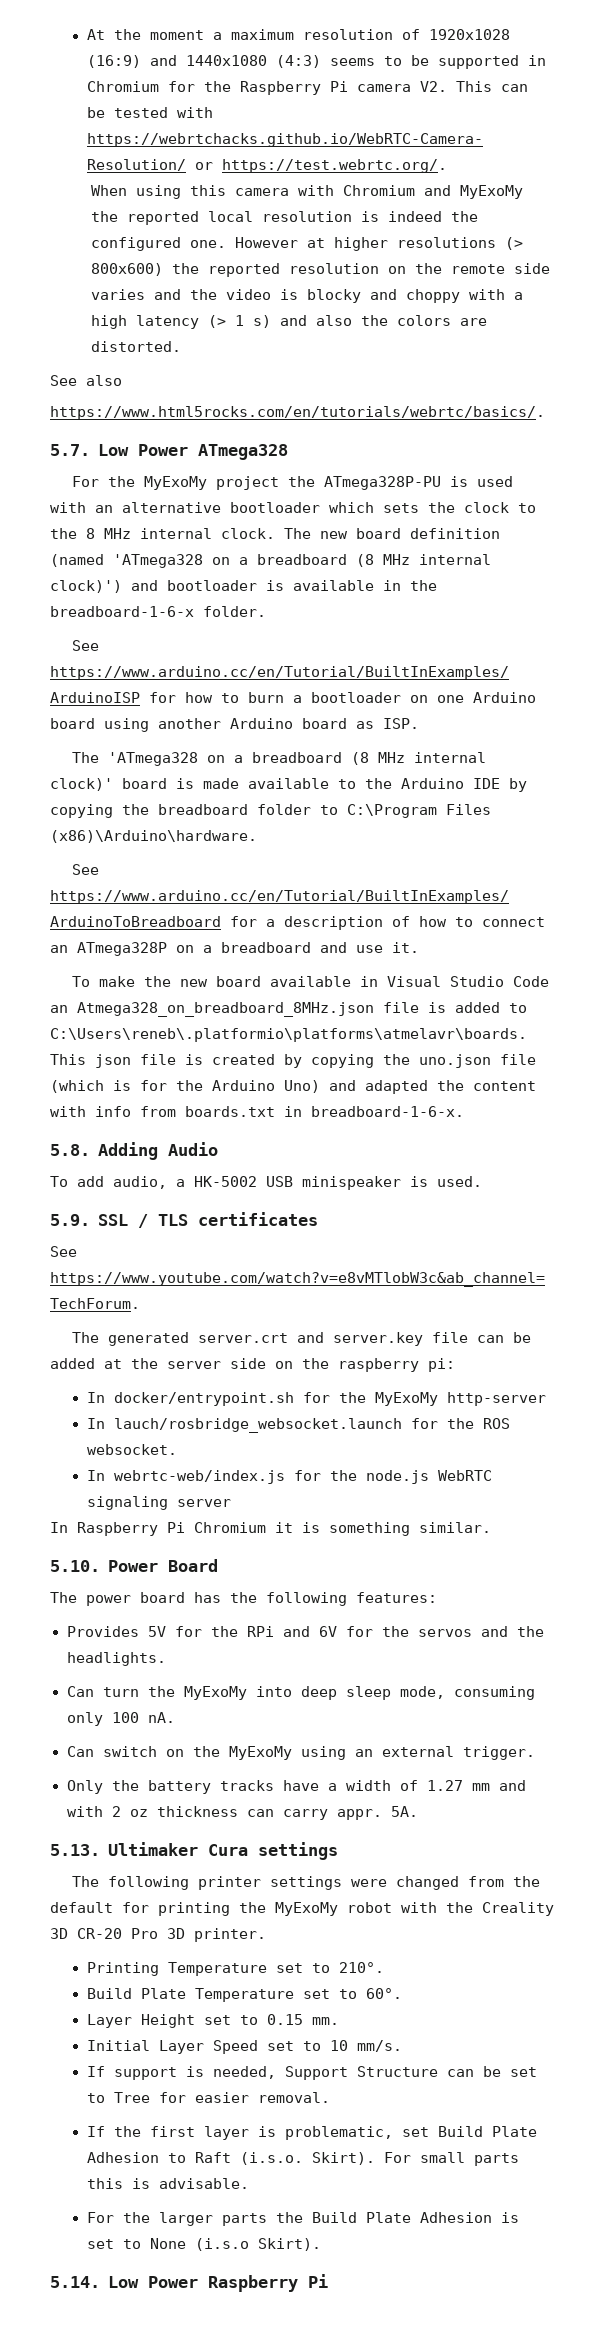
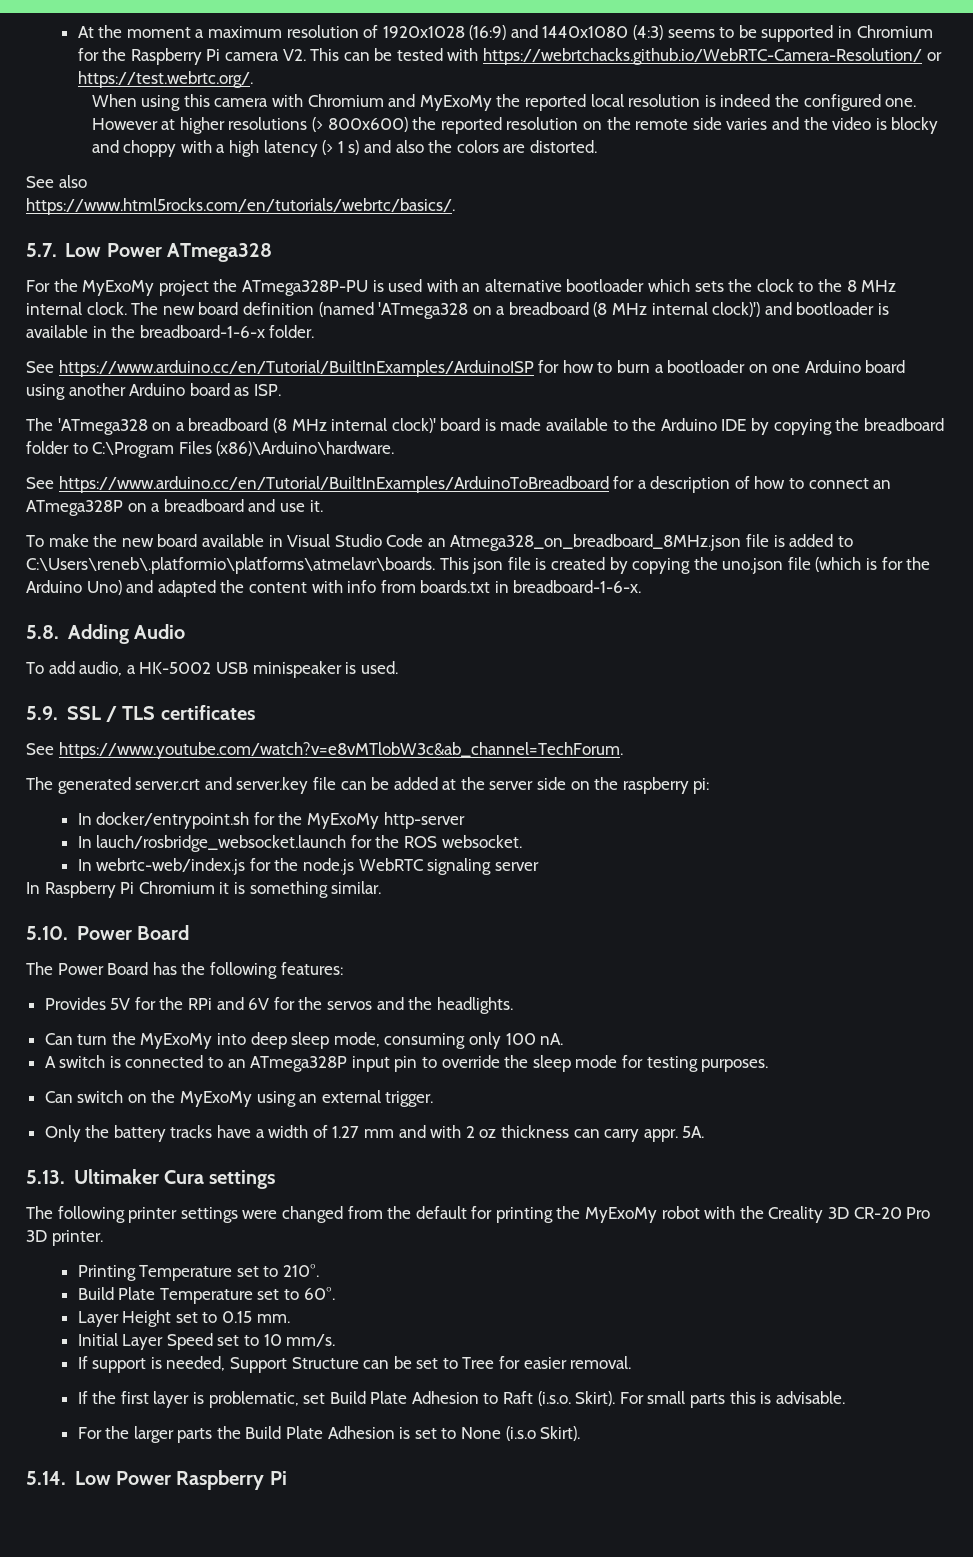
[86,1592,185,1606] power board -> [57,962,149,975] Power Board
(175, 1717) none -> [44,1055,769,1072] // A switch is connected to an ATmega328P input pin to override the sleep mode for testing purposes.

